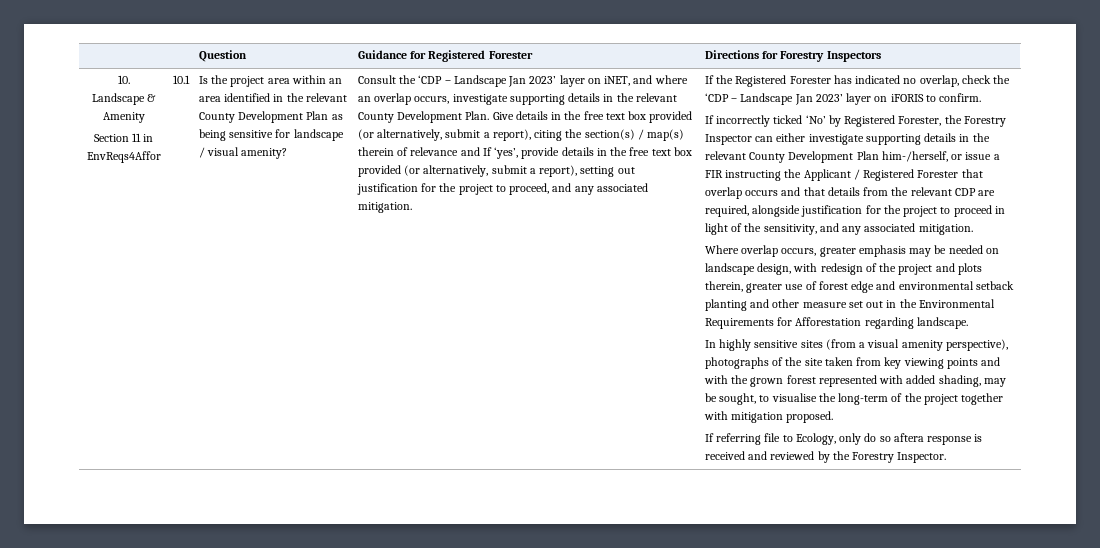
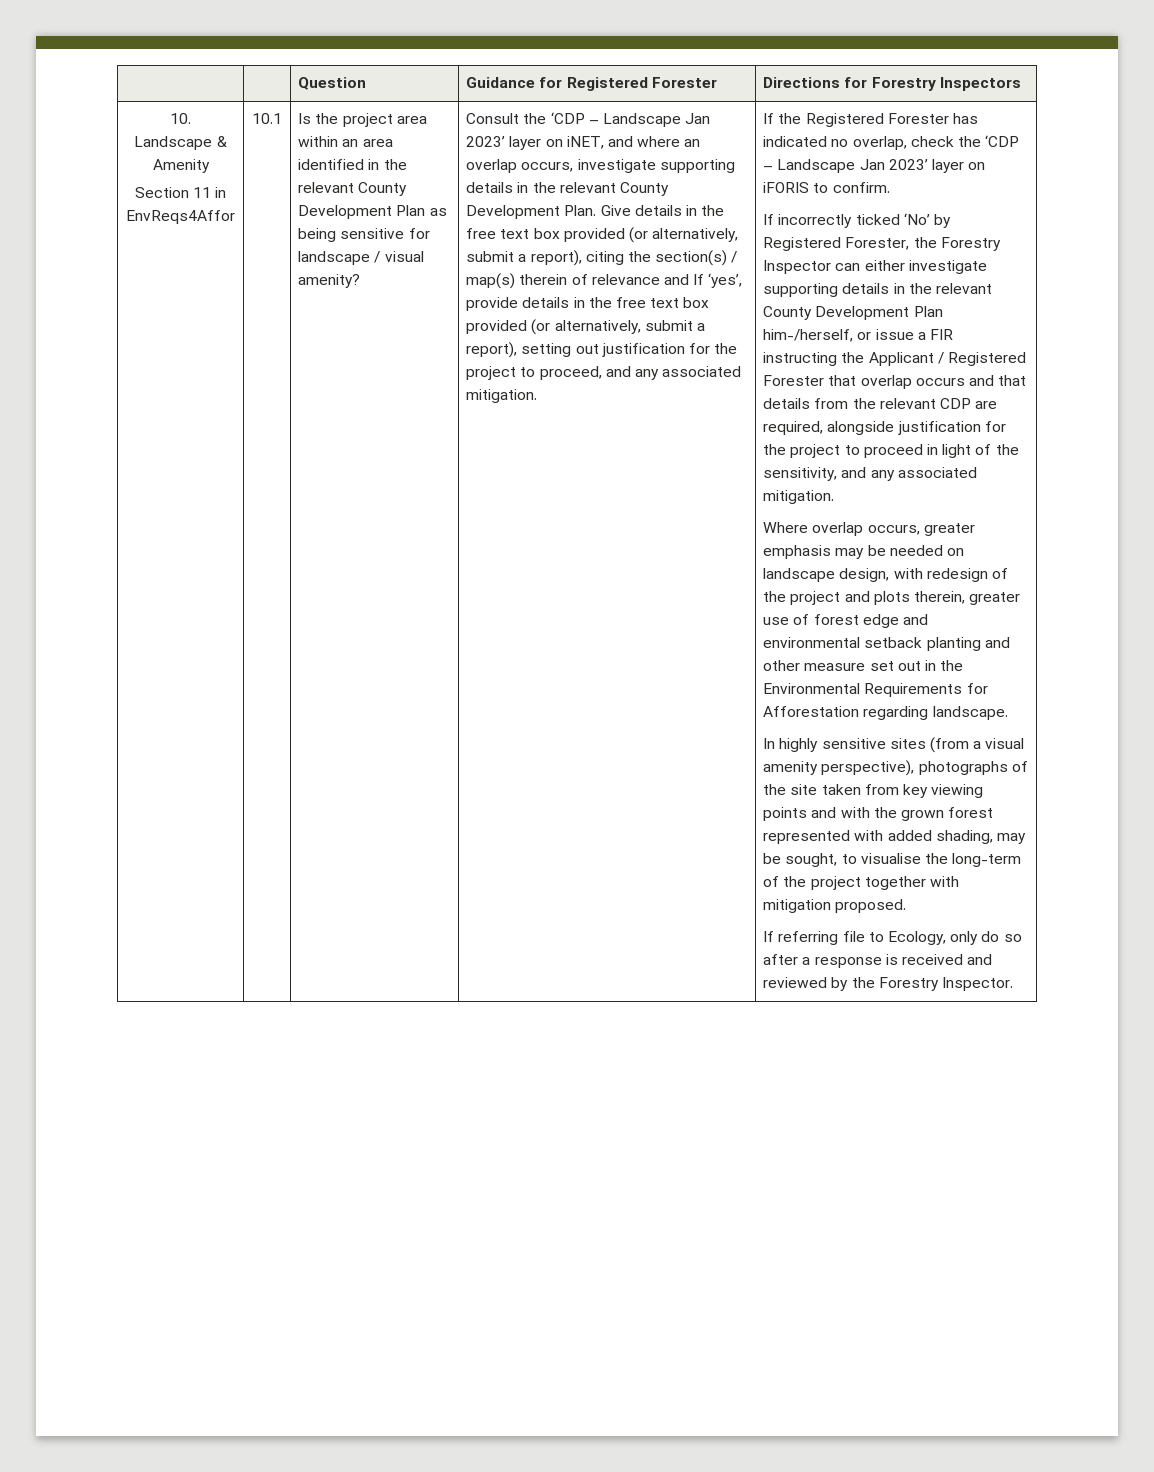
[893,433,924,442] aftera -> [763,954,811,965] after a

